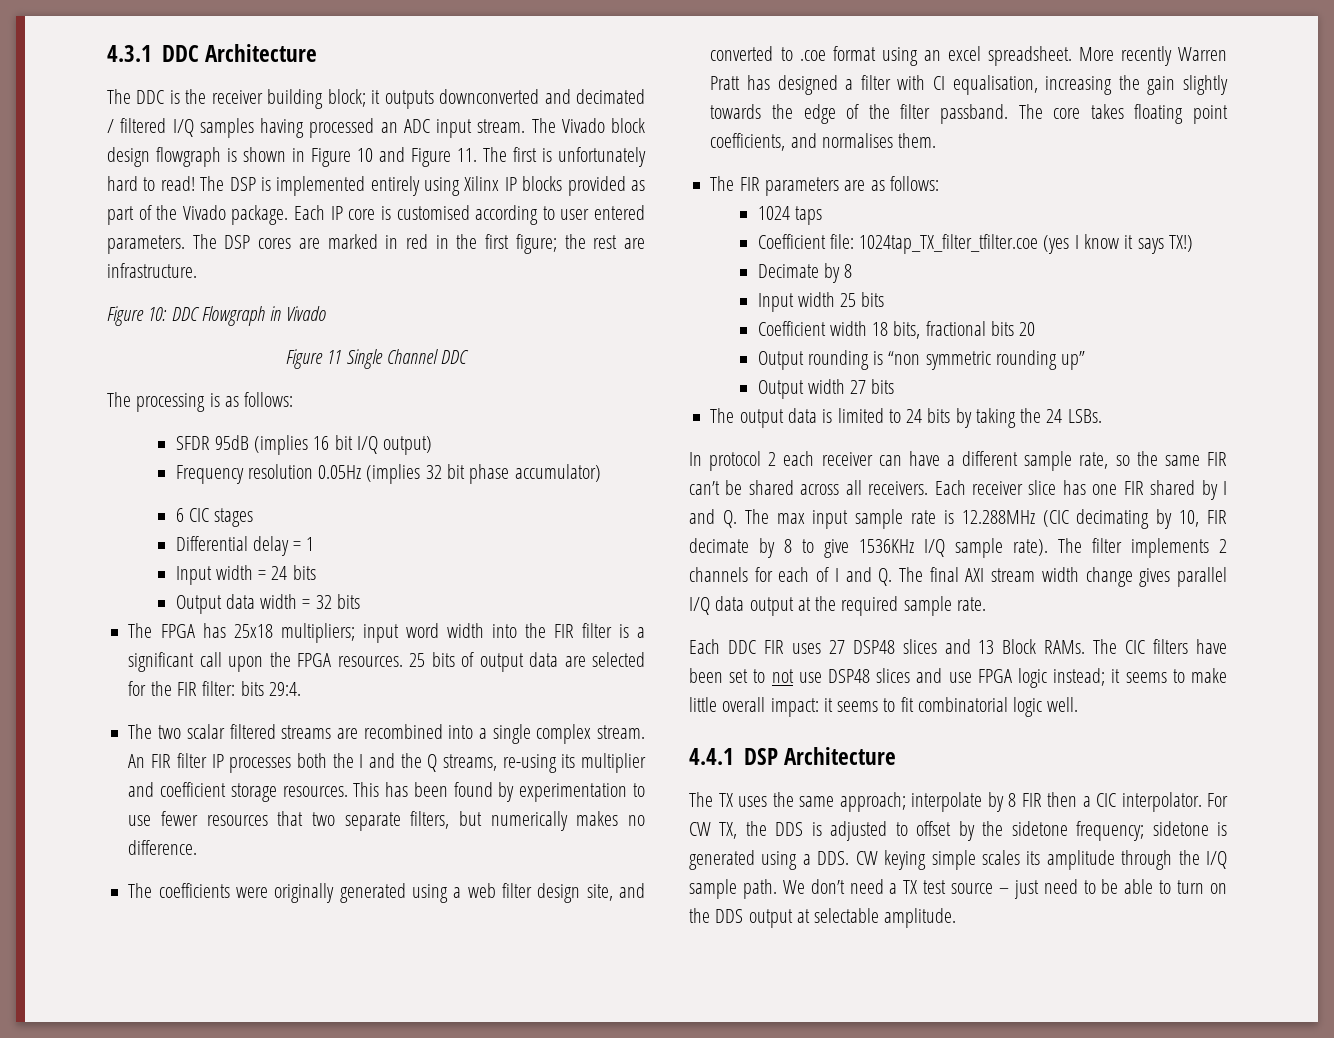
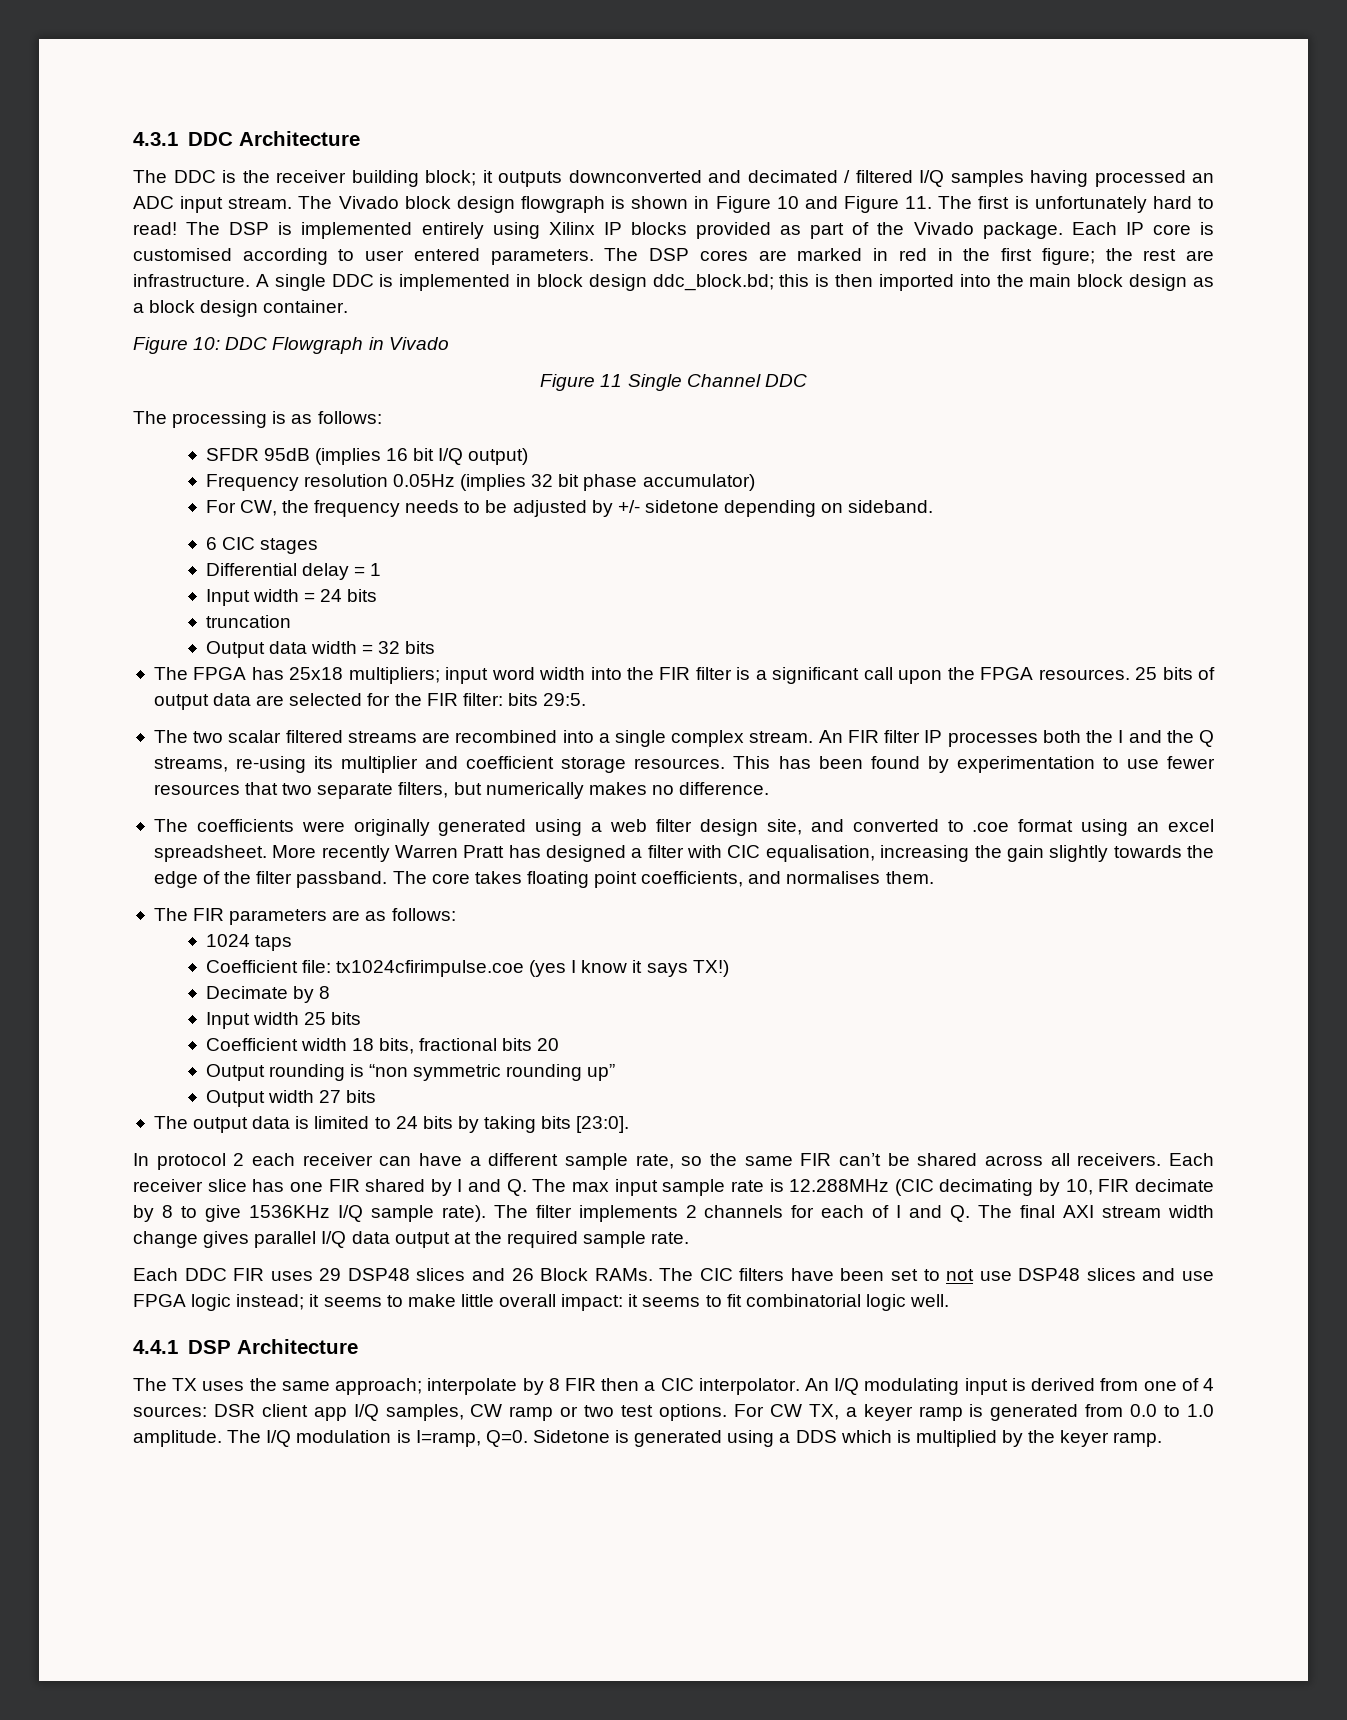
(197, 270) none -> [255,274,1215,291] [133,300,349,317] A single DDC is implemented in block design ddc_block.bd; this is then imported into the main block design as a block design container.
(601, 473) none -> [205,500,934,517] // For CW, the frequency needs to be adjusted by +/- sidetone depending on sideband.
(316, 572) none -> [205,615,291,628] // truncation
[268,682,301,696] 29:4. -> [543,693,587,706] 29:5.
[933,76,946,90] CI -> [727,845,761,858] CIC
[859,234,1039,254] 1024tap_TX_filter_tfilter.coe -> [335,960,524,977] tx1024cfirimpulse.coe
[1020,408,1102,423] the 24 LSBs. -> [541,1116,630,1133] bits [23:0].
[828,639,995,654] 27 DSP48 slices and 13 -> [319,1268,534,1281] 29 DSP48 slices and 26
[1207,793,1228,807] [689,821,1227,841] [689,850,1227,870] [689,879,1227,899] [689,908,957,928] For CW TX, the DDS is adjusted to offset by the sidetone frequency; sidetone is generated using a DDS. CW keying simple scales its amplitude through the I/Q sample path. We don’t need a TX test source – just need to be able to turn on the DDS output at selectable amplitude. -> [805,1378,1215,1395] [133,1404,1214,1421] [133,1430,1163,1447] An I/Q modulating input is derived from one of 4 sources: DSR client app I/Q samples, CW ramp or two test options. For CW TX, a keyer ramp is generated from 0.0 to 1.0 amplitude. The I/Q modulation is I=ramp, Q=0. Sidetone is generated using a DDS which is multiplied by the keyer ramp.

